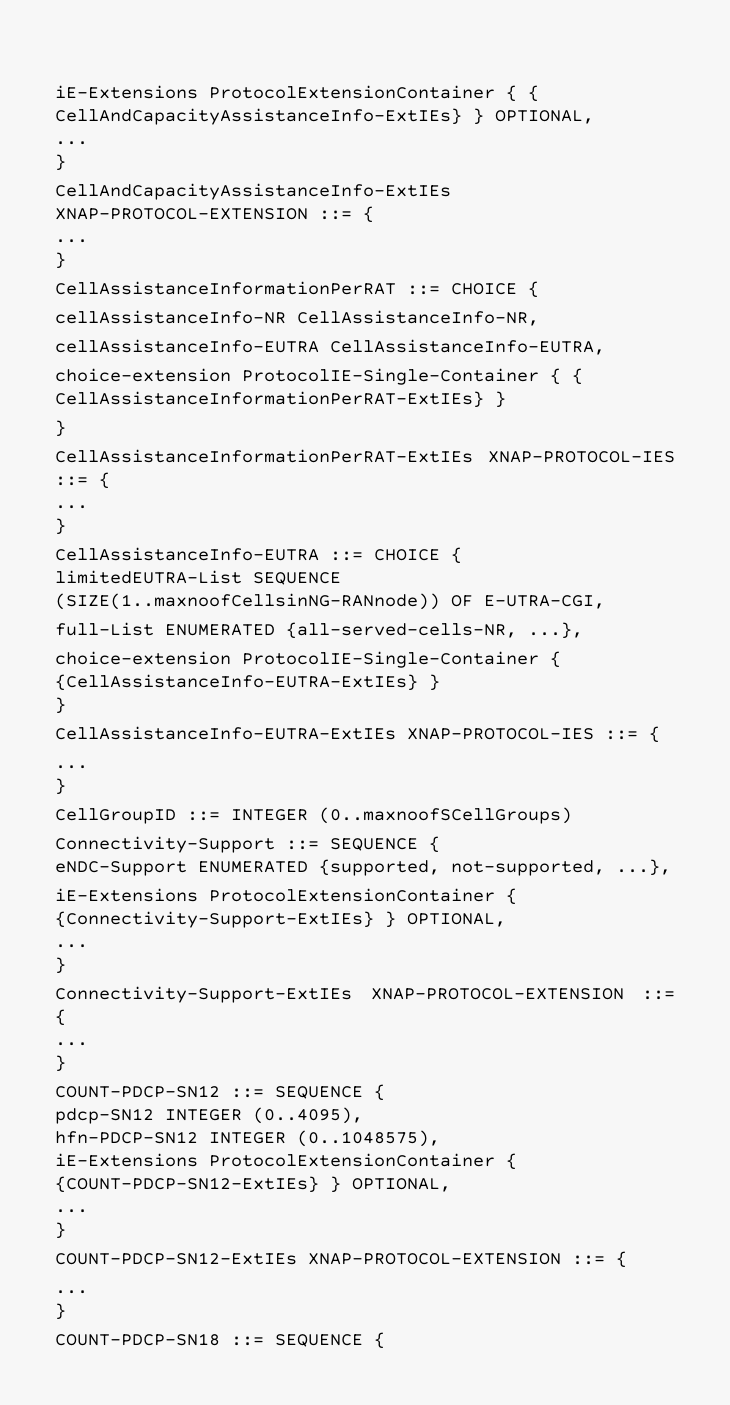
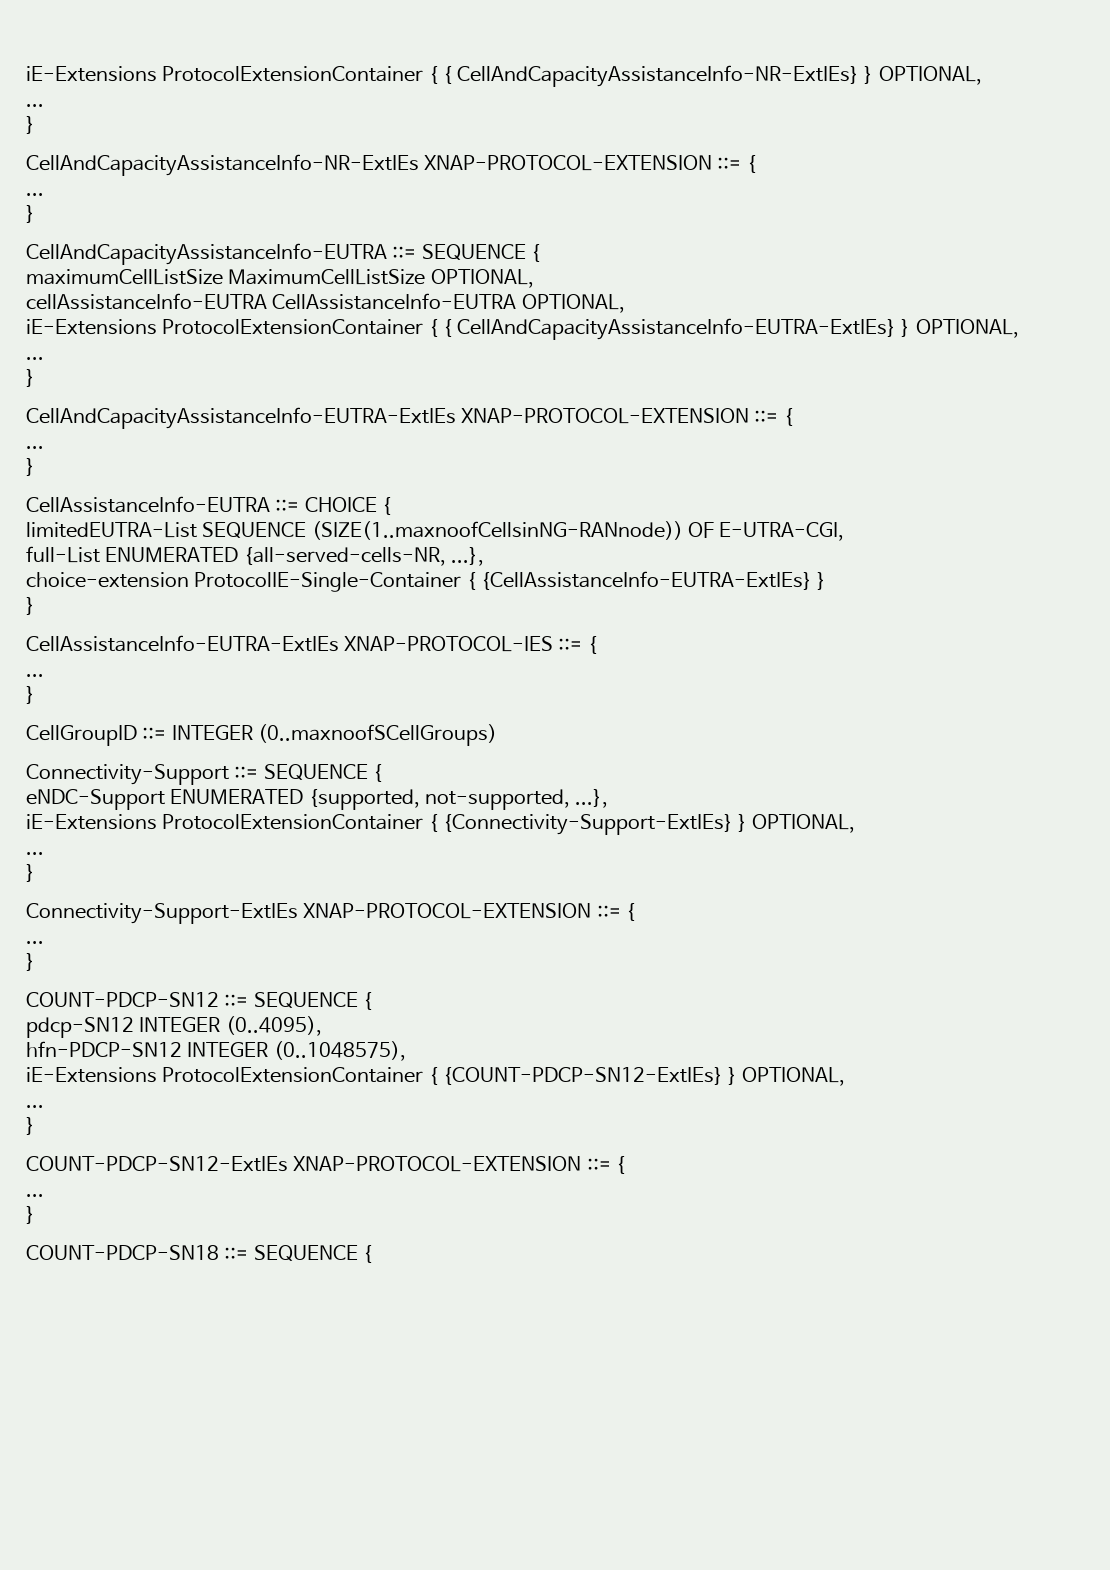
[55,85,539,102] [55,108,594,125] [55,141,88,145] [55,154,66,171] [55,183,451,200] [55,206,374,223] [55,239,88,243] [55,252,66,269] [55,281,539,298] [55,310,539,326] [55,339,605,355] [55,368,583,385] [55,391,506,408] [55,420,66,437] [55,449,675,463] iE-Extensions ProtocolExtensionContainer { { CellAndCapacityAssistanceInfo-ExtIEs} } OPTIONAL, // ... // } // CellAndCapacityAssistanceInfo-ExtIEs XNAP-PROTOCOL-EXTENSION ::= { // ... // } // CellAssistanceInformationPerRAT ::= CHOICE { // cellAssistanceInfo-NR CellAssistanceInfo-NR, // cellAssistanceInfo-EUTRA CellAssistanceInfo-EUTRA, // choice-extension ProtocolIE-Single-Container { { CellAssistanceInformationPerRAT-ExtIEs} } // } // CellAssistanceInformationPerRAT-ExtIEs XNAP-PROTOCOL-IES -> [26,65,982,87] [26,104,44,107] [26,116,35,134] [26,154,756,176] [26,193,44,196] [26,205,35,223] [26,243,540,265] [26,269,534,288] [26,293,625,313] [26,318,1019,340] [26,357,44,360] [26,369,35,387] [26,407,750,429] iE-Extensions ProtocolExtensionContainer { { CellAndCapacityAssistanceInfo-NR-ExtIEs} } OPTIONAL, // ... // } // CellAndCapacityAssistanceInfo-NR-ExtIEs XNAP-PROTOCOL-EXTENSION ::= { // ... // } // CellAndCapacityAssistanceInfo-EUTRA ::= SEQUENCE { // maximumCellListSize MaximumCellListSize OPTIONAL, // cellAssistanceInfo-EUTRA CellAssistanceInfo-EUTRA OPTIONAL, // iE-Extensions ProtocolExtensionContainer { { CellAndCapacityAssistanceInfo-EUTRA-ExtIEs} } OPTIONAL, // ... // } // CellAndCapacityAssistanceInfo-EUTRA-ExtIEs XNAP-PROTOCOL-EXTENSION

